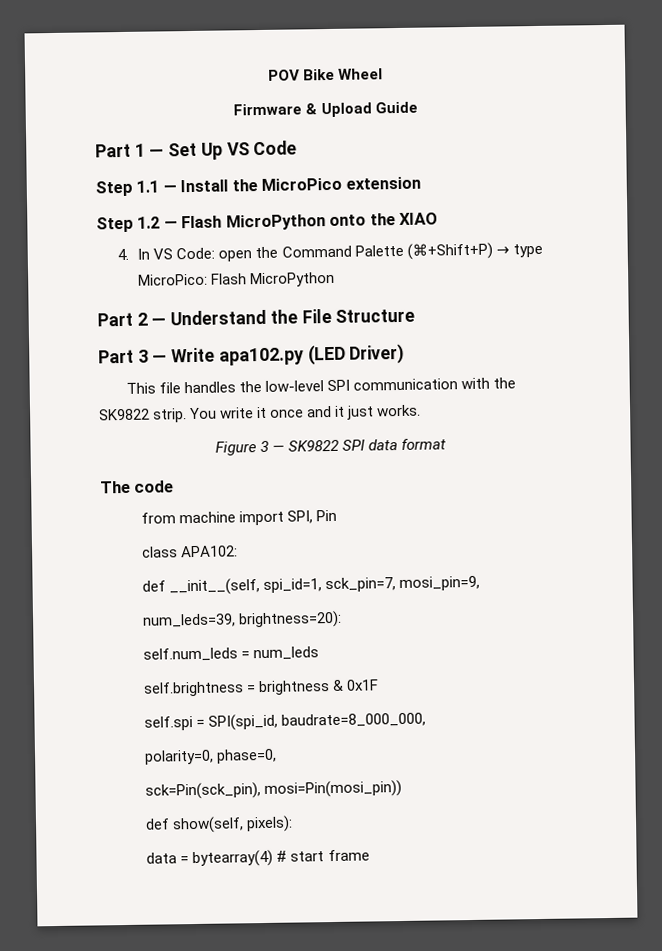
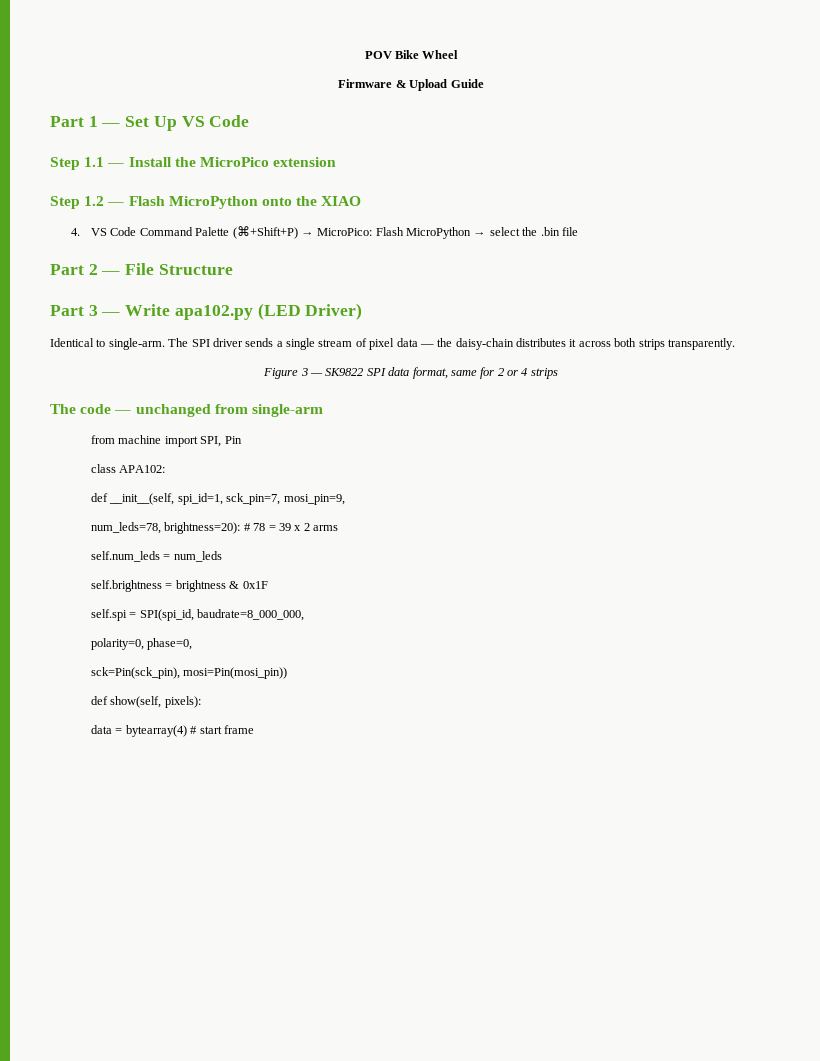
[137,246,279,262] In VS Code: open the -> [91,227,137,236] VS Code
[512,243,543,258] type -> (314, 234) none
(336, 279) none -> [473,227,578,236] → select the .bin file
[170,309,298,326] Understand the -> (121, 273) none
[125,377,517,394] [99,404,422,423] This file handles the low-level SPI communication with the SK9822 strip. You write it once and it just works. -> [50,338,735,350] Identical to single-arm. The SPI driver sends a single stream of pixel data — the daisy-chain distributes it across both strips transparently.
[400,438,446,450] [100,480,175,494] format // The code -> [412,367,558,379] [50,404,323,417] format, same for 2 or 4 strips // The code — unchanged from single-arm
[142,613,237,628] num_leds=39, -> [91,522,162,534] num_leds=78,
(343, 619) none -> [243,523,339,531] # 78 = 39 x 2 arms

